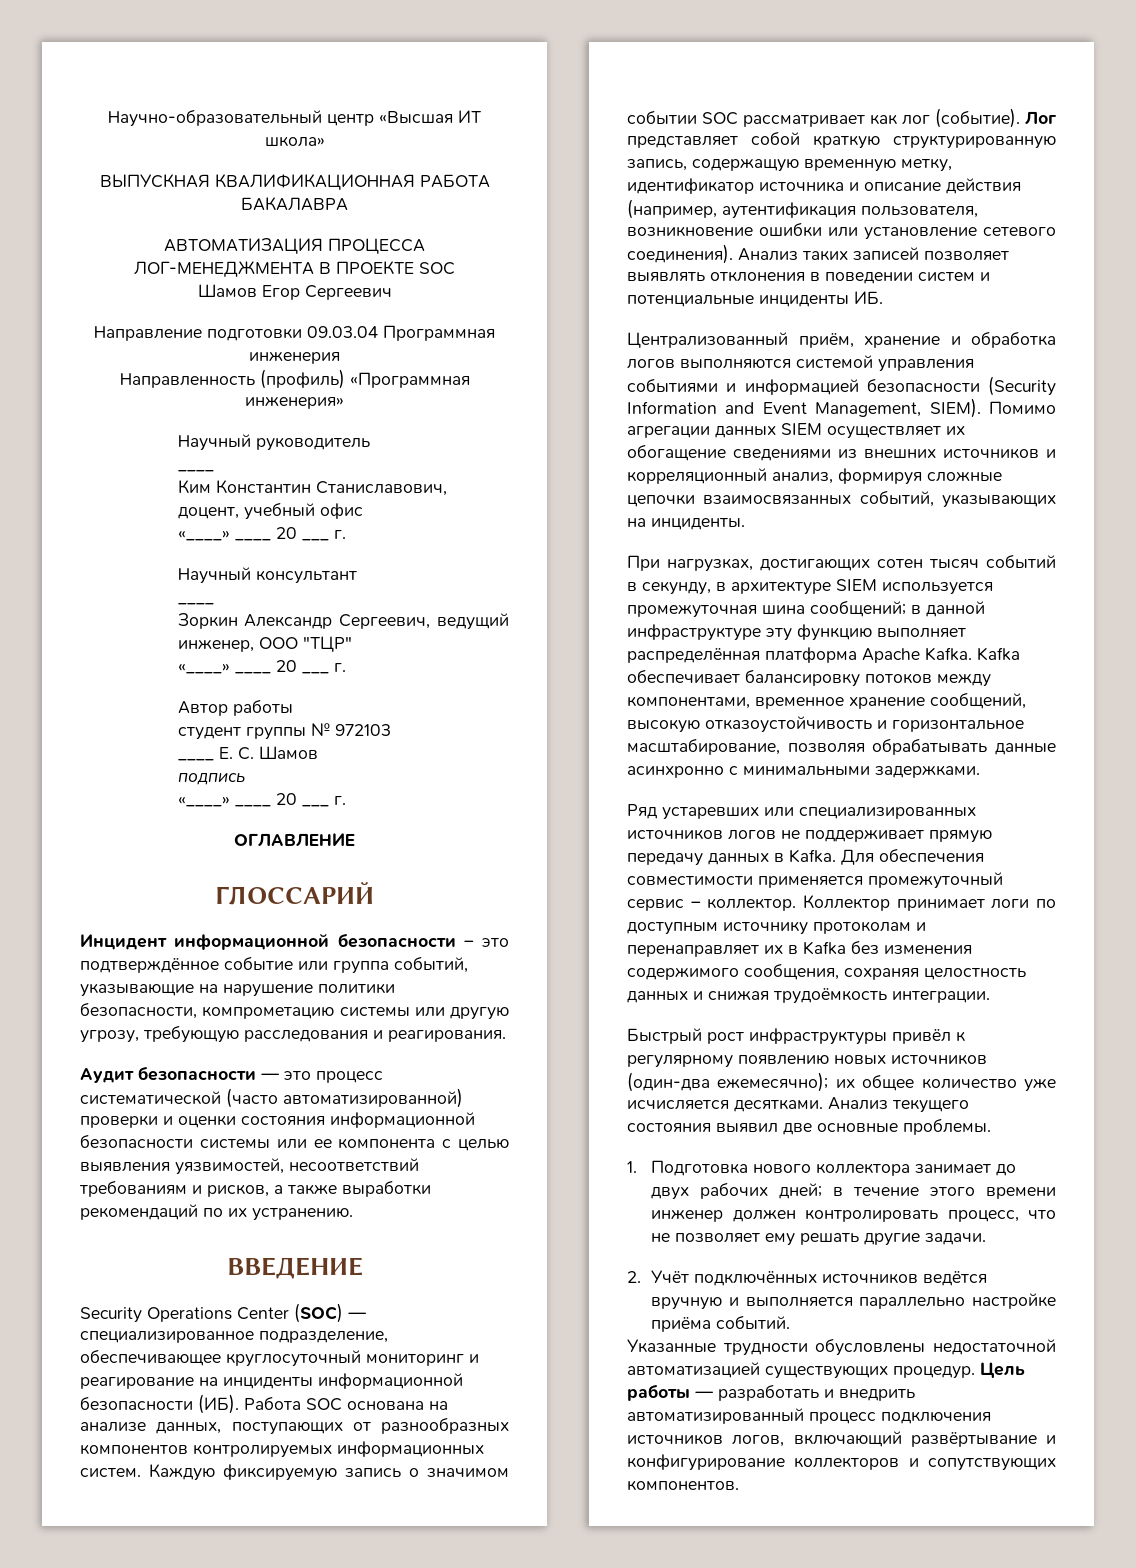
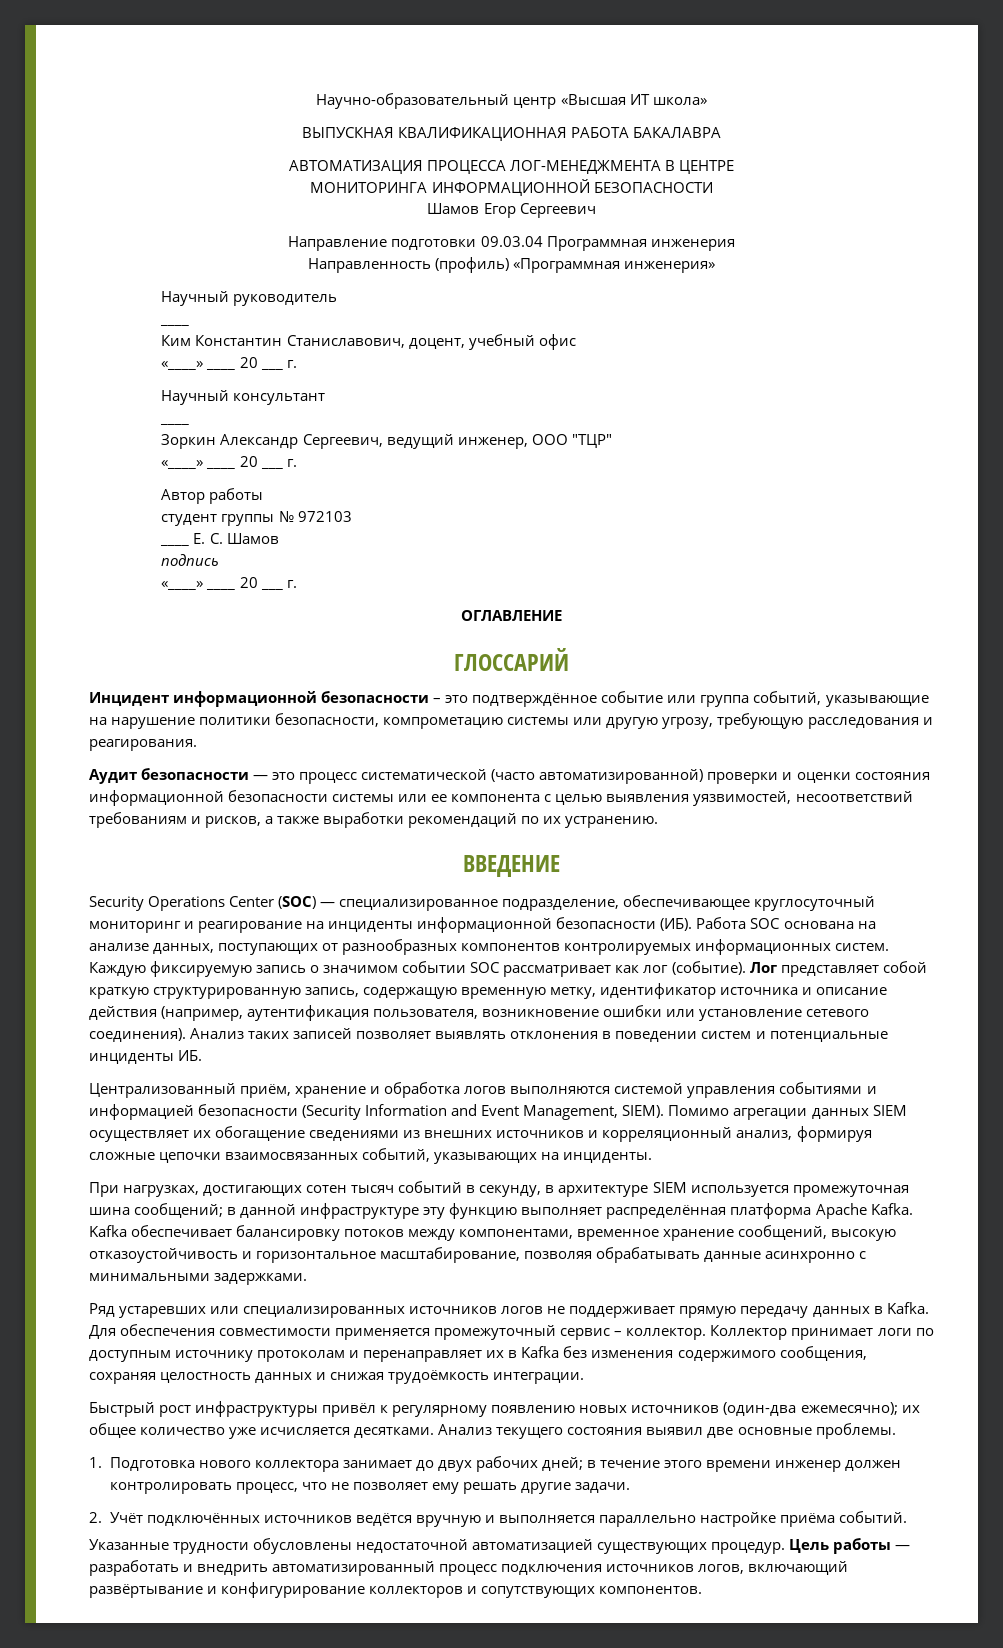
[336,260,455,275] ПРОЕКТЕ SOC -> [679,160,735,174] [310,179,713,196] ЦЕНТРЕ // МОНИТОРИНГА ИНФОРМАЦИОННОЙ БЕЗОПАСНОСТИ

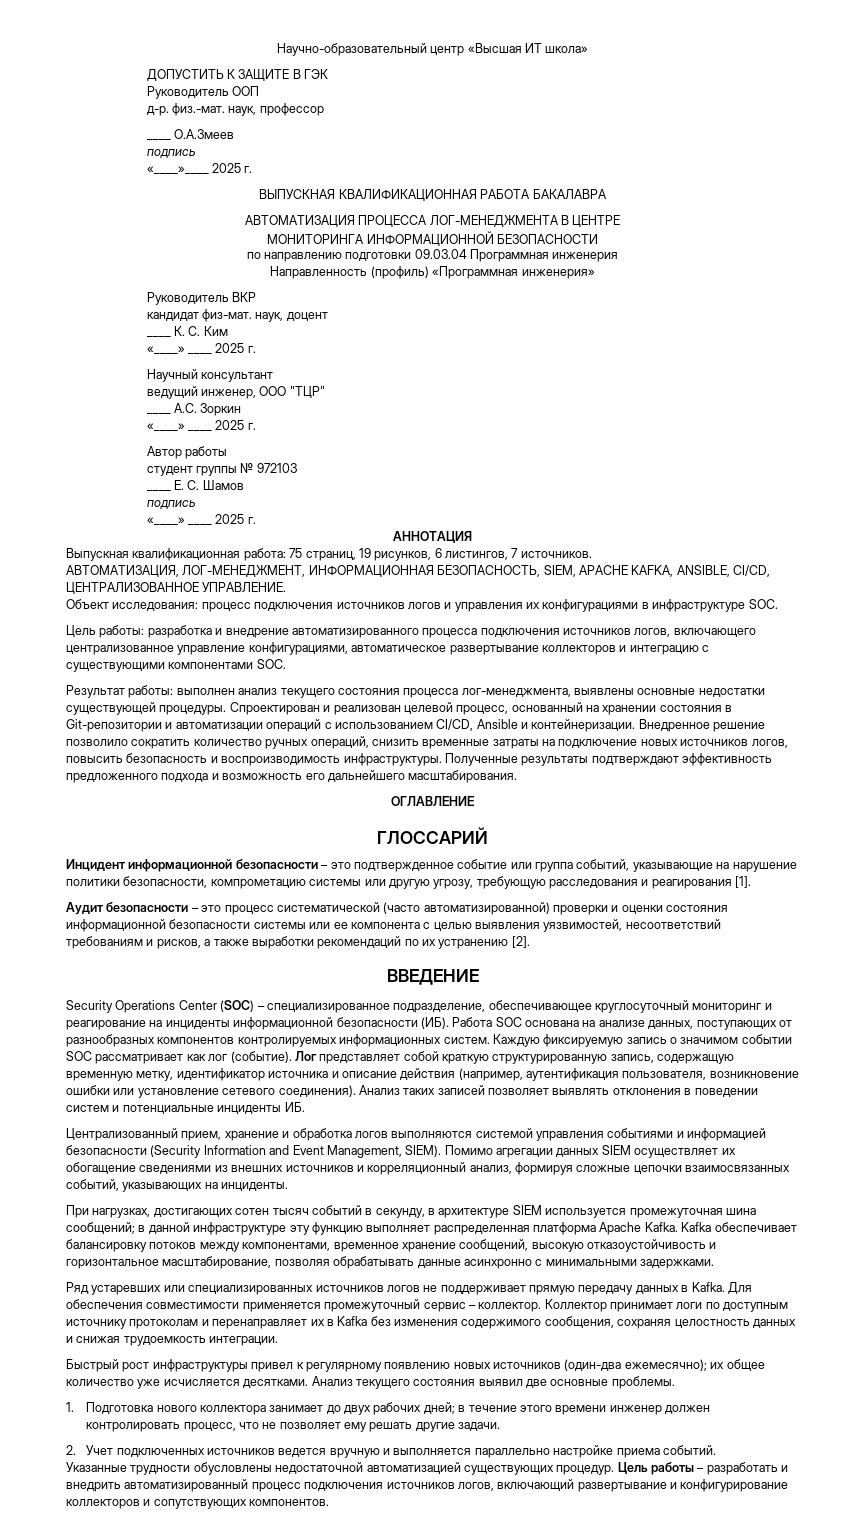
(707, 101) none -> [146,69,329,81] [146,86,259,99] [146,103,324,116] [146,139,171,140] [173,129,234,139] [146,149,196,158] [146,163,253,174] // ДОПУСТИТЬ К ЗАЩИТЕ В ГЭК // Руководитель ООП // д-р. физ.-мат. наук, профессор // ____ О.А.Змеев // подпись // «____»____ 2025 г.
[427,203,596,218] [288,236,388,251] Шамов Егор Сергеевич // Направление -> [246,252,342,262] по направлению
[161,291,338,306] [160,324,190,326] Научный руководитель // ____ // -> [146,292,256,305] [146,309,328,322] [146,336,171,337] [173,326,201,336] Руководитель ВКР // кандидат физ-мат. наук, доцент // ____ К. С.
[195,334,576,350] [161,361,236,370] [239,357,258,368] [260,368,283,370] Константин Станиславович, доцент, учебный офис // «____» ____ 20 ___ -> [146,346,212,354] [215,343,245,353] // «____» ____ 2025
[160,423,190,425] [161,434,383,449] ____ // Зоркин Александр Сергеевич, -> (273, 377) none
[161,460,236,469] [239,456,258,467] [260,467,283,469] // «____» ____ 20 ___ -> [146,413,171,414] [173,403,242,416] [146,423,212,431] [215,420,245,430] // ____ А.С. Зоркин // «____» ____ 2025
[239,577,258,588] [260,588,283,590] [286,580,297,588] 20 ___ г. -> [215,514,256,524] [393,531,472,543] [66,548,592,561] [66,565,770,577] [66,582,287,594] [66,599,778,612] [66,625,756,638] [66,642,709,655] [66,659,286,672] [66,685,765,698] [66,702,733,715] [66,719,766,732] [66,736,788,749] [66,753,772,766] [66,770,518,783] 2025 г. // АННОТАЦИЯ // Выпускная квалификационная работа: 75 страниц, 19 рисунков, 6 листингов, 7 источников. // АВТОМАТИЗАЦИЯ, ЛОГ-МЕНЕДЖМЕНТ, ИНФОРМАЦИОННАЯ БЕЗОПАСНОСТЬ, SIEM, APACHE KAFKA, ANSIBLE, CI/CD, ЦЕНТРАЛИЗОВАННОЕ УПРАВЛЕНИЕ. // Объект исследования: процесс подключения источников логов и управления их конфигурациями в инфраструктуре SOC. // Цель работы: разработка и внедрение автоматизированного процесса подключения источников логов, включающего централизованное управление конфигурациями, автоматическое развертывание коллекторов и интеграцию с существующими компонентами SOC. // Результат работы: выполнен анализ текущего состояния процесса лог-менеджмента, выявлены основные недостатки существующей процедуры. Спроектирован и реализован целевой процесс, основанный на хранении состояния в Git-репозитории и автоматизации операций с использованием CI/CD, Ansible и контейнеризации. Внедренное решение позволило сократить количество ручных операций, снизить временные затраты на подключение новых источников логов, повысить безопасность и воспроизводимость инфраструктуры. Полученные результаты подтверждают эффективность предложенного подхода и возможность его дальнейшего масштабирования.
[472,693,598,707] подтверждённое -> [353,862,454,872] подтвержденное
[89,739,197,751] реагирования. -> [651,876,752,889] реагирования [1].
[253,775,269,780] — -> [191,908,199,912] –
[565,816,659,828] устранению. -> [438,936,530,949] устранению [2].
[320,902,336,907] — -> [257,1006,265,1010] –
[240,1084,292,1098] приём, -> [181,1131,222,1141] прием,
[606,1205,727,1219] распределённая -> [433,1225,530,1235] распределенная
[388,1370,490,1384] трудоёмкость -> [123,1336,206,1346] трудоемкость
[322,1403,377,1417] привёл -> [251,1362,294,1372] привел
[109,1512,412,1526] Учёт подключённых источников ведётся -> [86,1445,327,1457] Учет подключенных источников ведется
[779,1513,835,1527] приёма -> [616,1448,660,1458] приема
[895,1545,911,1550] — -> [697,1468,705,1472] –
[89,1584,203,1598] развёртывание -> [577,1482,667,1492] развертывание

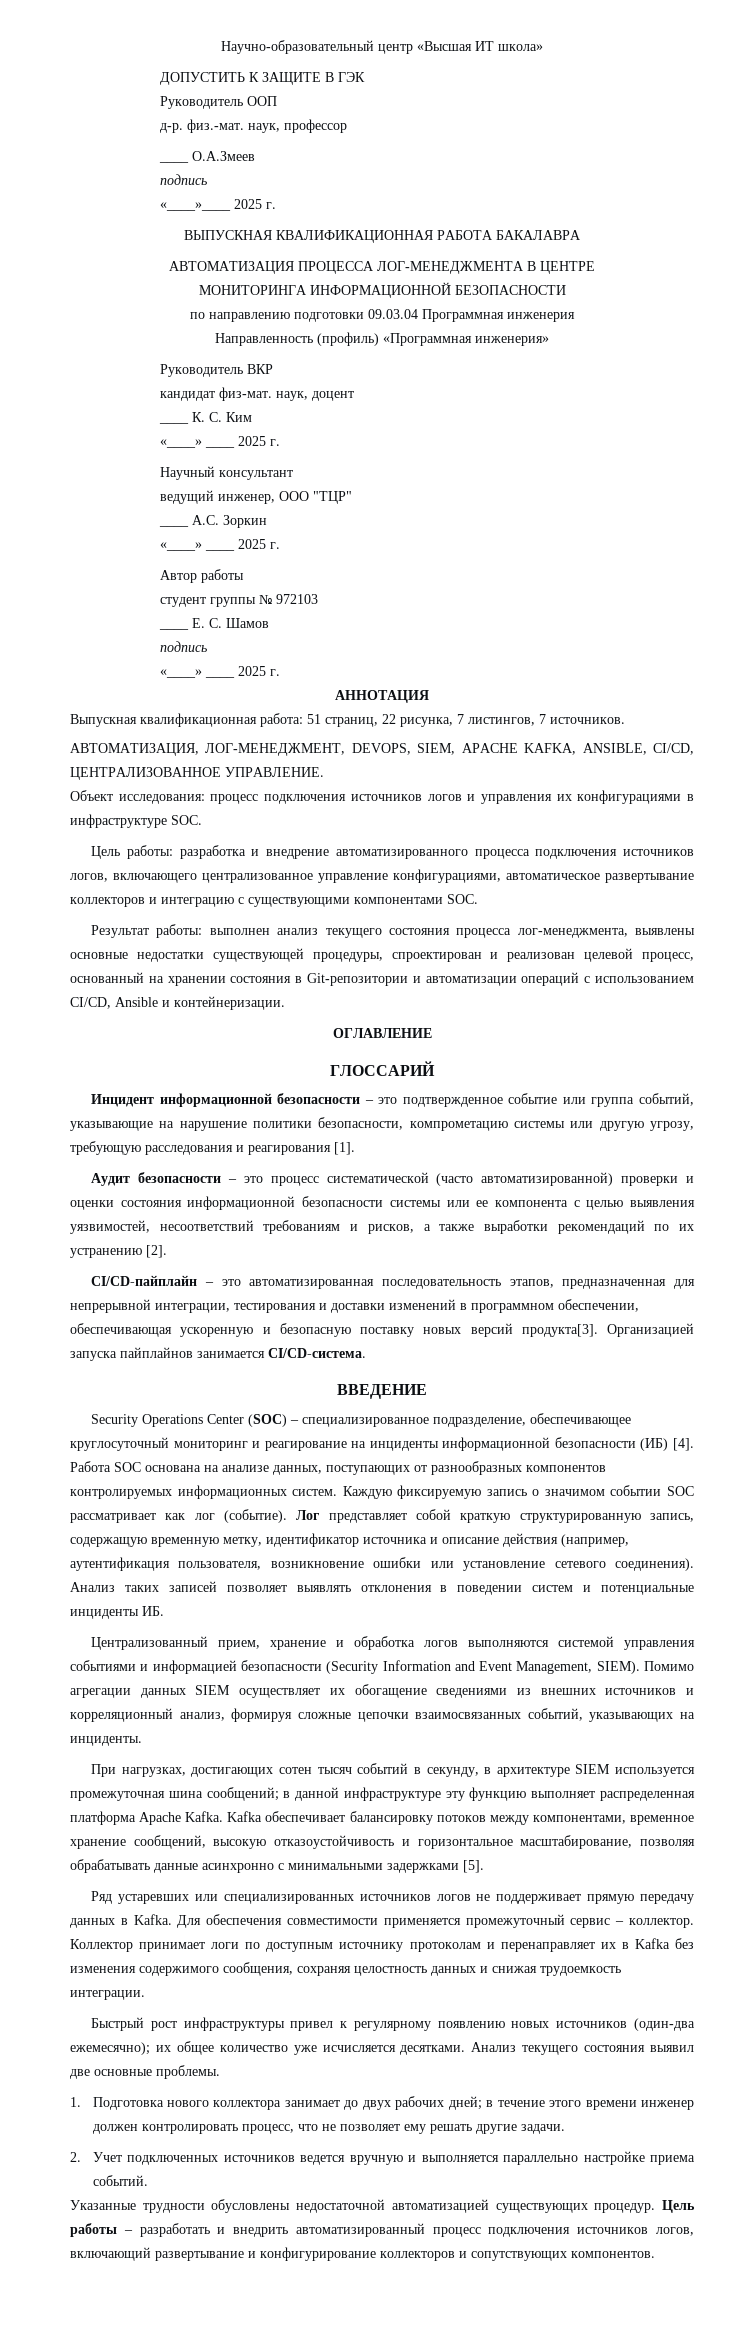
[289,548,442,561] 75 страниц, 19 рисунков, 6 -> [307,714,464,727] 51 страниц, 22 рисунка, 7
[308,565,541,577] ИНФОРМАЦИОННАЯ БЕЗОПАСНОСТЬ, -> [351,743,411,755] DEVOPS,
[159,702,320,715] процедуры. Спроектирован -> [312,952,482,962] процедуры, спроектирован
[638,719,766,732] [66,736,788,749] [66,753,772,766] [66,770,518,783] Внедренное решение позволило сократить количество ручных операций, снизить временные затраты на подключение новых источников логов, повысить безопасность и воспроизводимость инфраструктуры. Полученные результаты подтверждают эффективность предложенного подхода и возможность его дальнейшего масштабирования. -> (285, 1003) none
(530, 942) none -> [91,1275,695,1289] [70,1299,639,1313] [70,1323,694,1337] [70,1347,366,1361] // CI/CD-пайплайн – это автоматизированная последовательность этапов, предназначенная для непрерывной интеграции, тестирования и доставки изменений в программном обеспечении, обеспечивающая ускоренную и безопасную поставку новых версий продукта[3]. Организацией запуска пайплайнов занимается CI/CD-система.
[420,1017,449,1029] (ИБ). -> [640,1438,694,1451] (ИБ) [4].
[640,1259,714,1269] задержками. -> [387,1860,484,1873] задержками [5].

